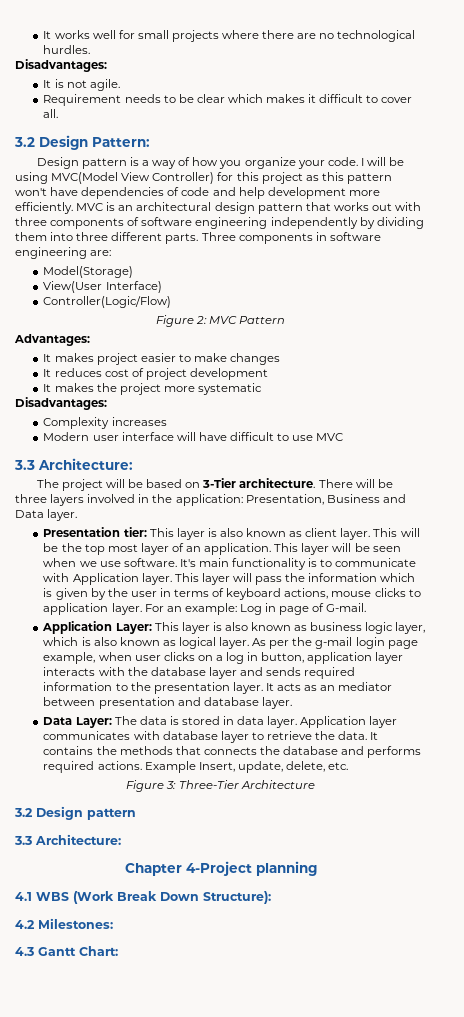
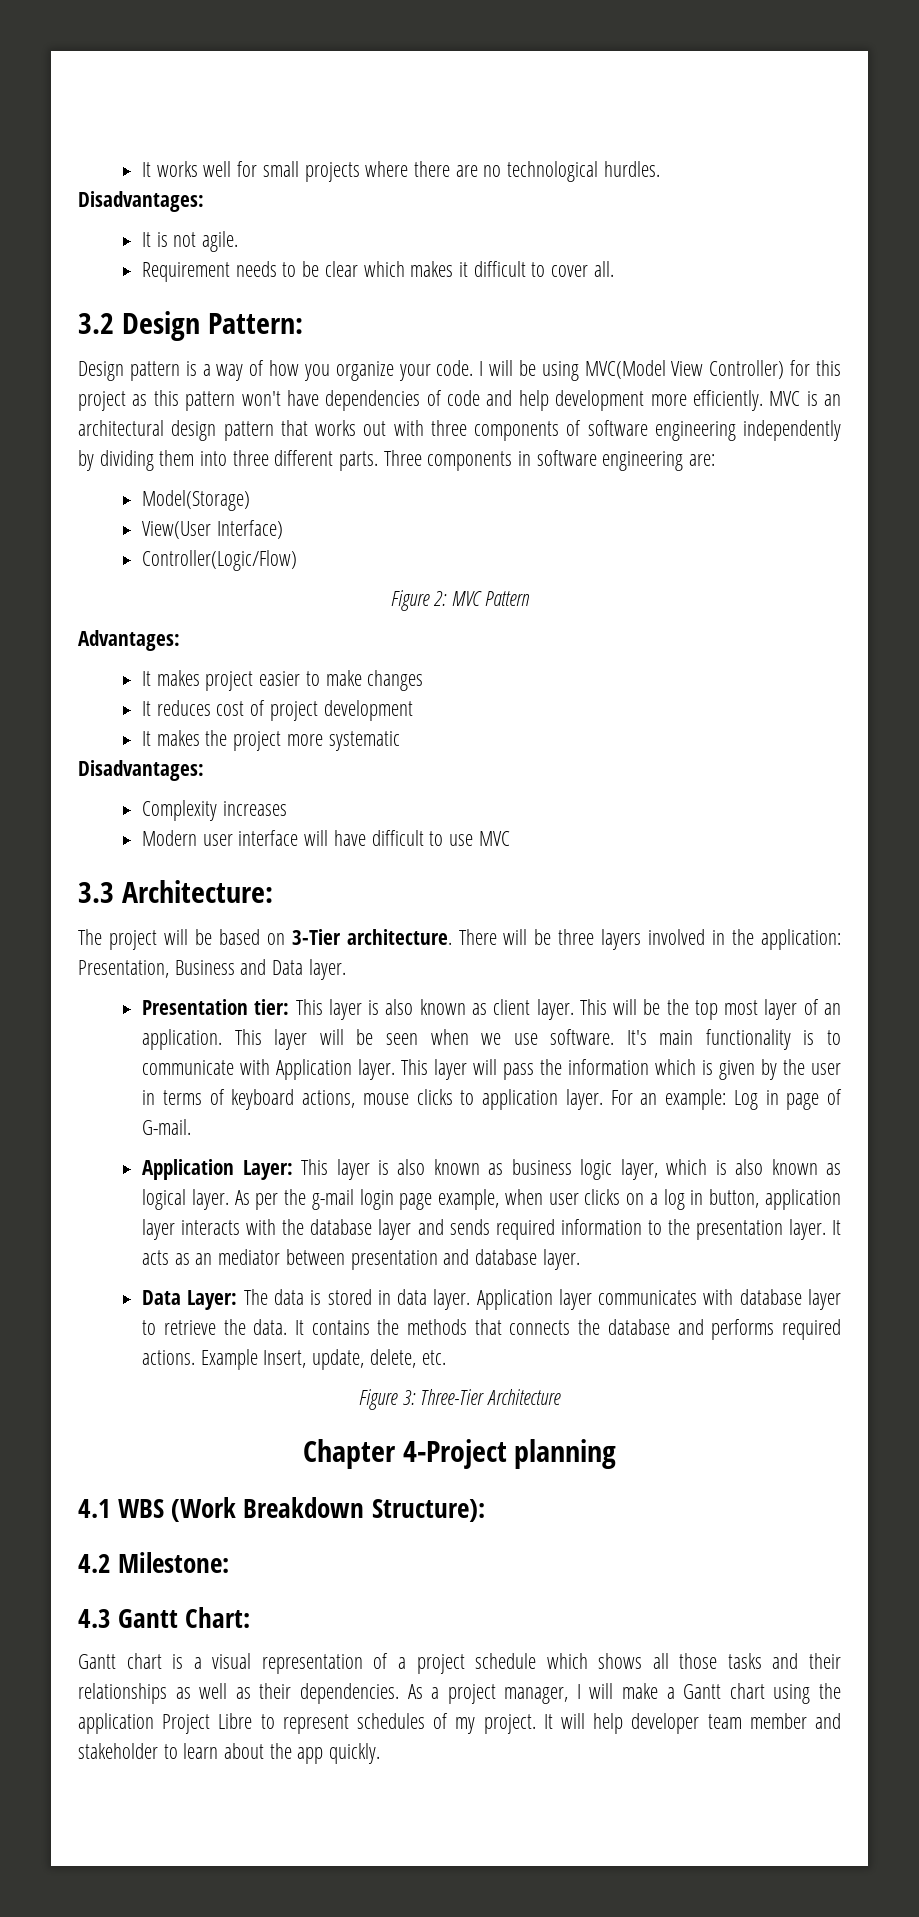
[14,806,136,820] [14,834,121,845] // 3.2 Design pattern // 3.3 Architecture: -> (561, 1397) none
[117,891,199,901] Break Down -> [243,1497,365,1518] Breakdown
[38,918,113,929] Milestones: -> [118,1552,230,1573] Milestone:
(118, 951) none -> [78,1653,841,1674] [78,1683,842,1704] [78,1713,842,1734] [78,1743,381,1764] // Gantt chart is a visual representation of a project schedule which shows all those tasks and their relationships as well as their dependencies. As a project manager, I will make a Gantt chart using the application Project Libre to represent schedules of my project. It will help developer team member and stakeholder to learn about the app quickly.

